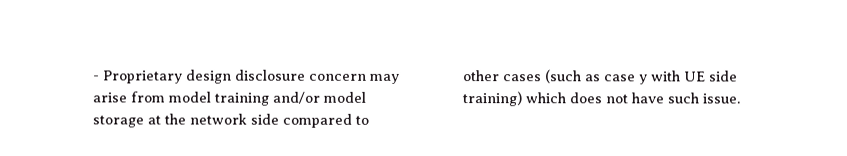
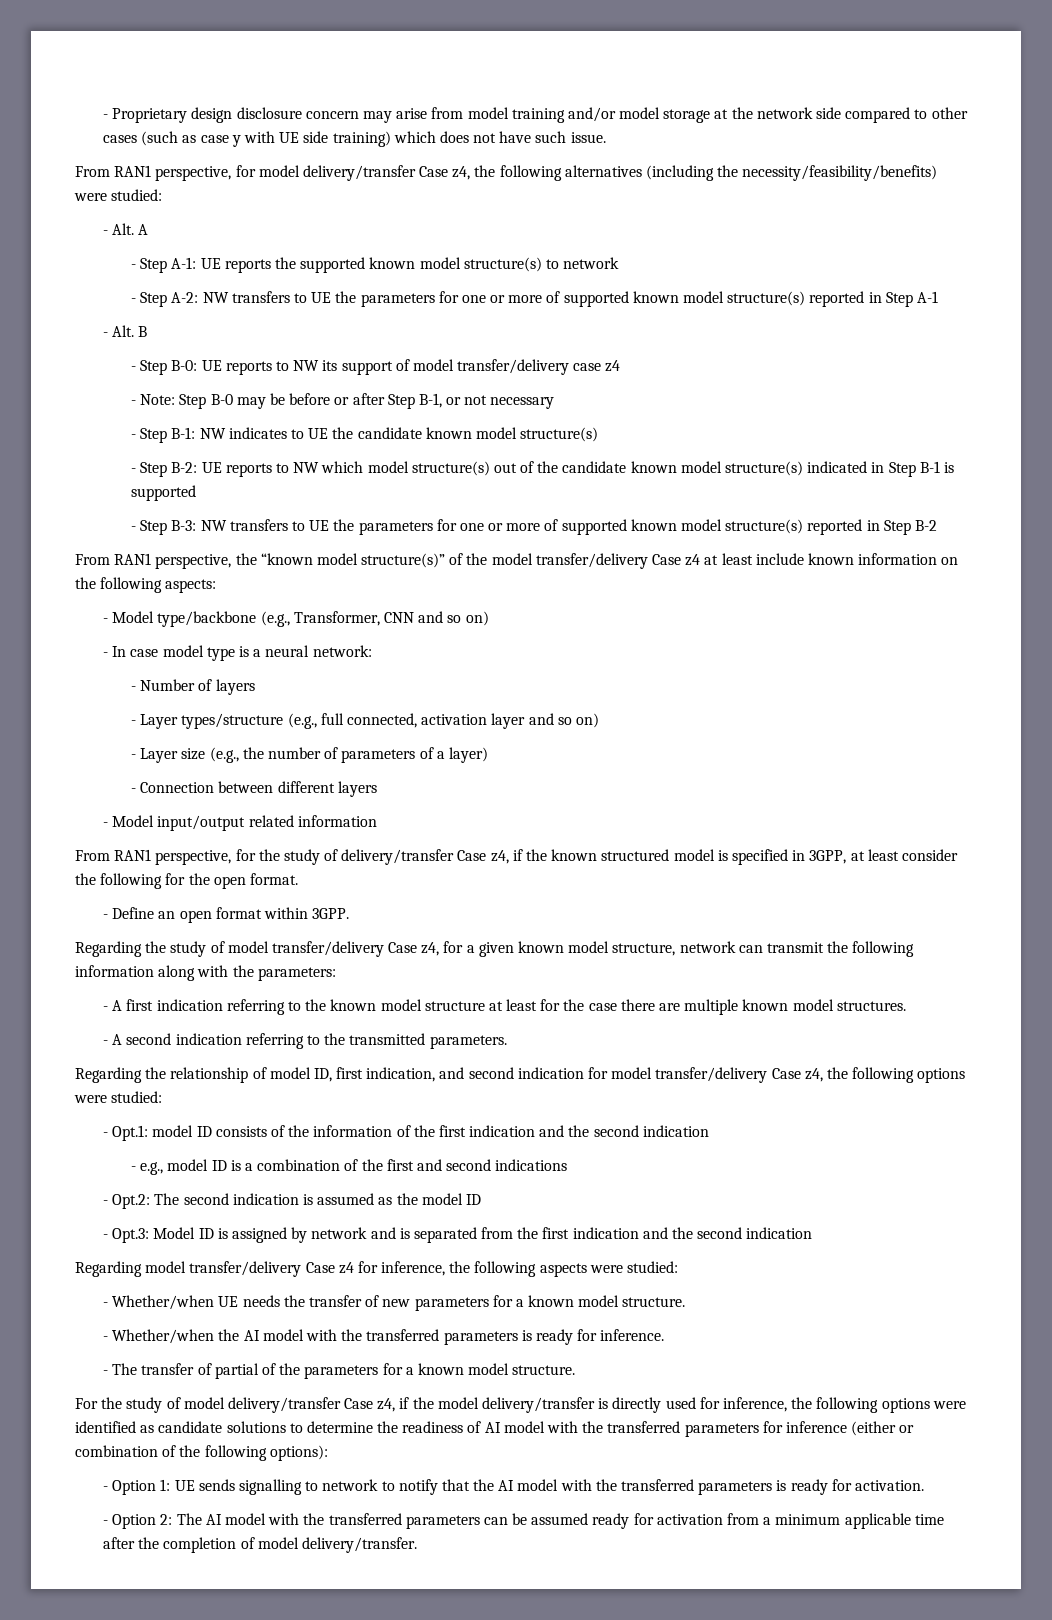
(740, 98) none -> [75,165,938,181] [74,189,163,201] [103,223,149,235] [131,257,620,273] [131,291,938,307] [103,325,148,337] [131,359,621,375] [131,393,555,409] [131,427,599,443] [131,461,954,477] [131,485,197,501] [131,519,937,535] [75,553,959,569] [75,577,217,593] [103,611,489,627] [103,645,372,661] [131,679,255,695] [131,713,599,729] [131,747,488,763] [131,781,377,797] [103,815,377,831] [75,849,958,865] [75,873,298,889] [103,907,350,923] [75,941,915,957] [75,965,336,981] [103,999,906,1015] [103,1033,507,1049] [75,1067,966,1083] [74,1091,163,1103] [103,1125,709,1141] [131,1159,568,1175] [103,1193,481,1209] [103,1227,813,1243] [75,1261,679,1277] [103,1295,686,1311] [103,1329,665,1345] [103,1363,576,1379] [75,1397,966,1413] [75,1421,915,1437] [75,1445,328,1461] [103,1479,924,1495] [103,1513,944,1529] [103,1537,417,1553] // From RAN1 perspective, for model delivery/transfer Case z4, the following alternatives (including the necessity/feasibility/benefits) were studied: // - Alt. A // - Step A-1: UE reports the supported known model structure(s) to network // - Step A-2: NW transfers to UE the parameters for one or more of supported known model structure(s) reported in Step A-1 // - Alt. B // - Step B-0: UE reports to NW its support of model transfer/delivery case z4 // - Note: Step B-0 may be before or after Step B-1, or not necessary // - Step B-1: NW indicates to UE the candidate known model structure(s) // - Step B-2: UE reports to NW which model structure(s) out of the candidate known model structure(s) indicated in Step B-1 is supported // - Step B-3: NW transfers to UE the parameters for one or more of supported known model structure(s) reported in Step B-2 // From RAN1 perspective, the “known model structure(s)” of the model transfer/delivery Case z4 at least include known information on the following aspects: // - Model type/backbone (e.g., Transformer, CNN and so on) // - In case model type is a neural network: // - Number of layers // - Layer types/structure (e.g., full connected, activation layer and so on) // - Layer size (e.g., the number of parameters of a layer) // - Connection between different layers // - Model input/output related information // From RAN1 perspective, for the study of delivery/transfer Case z4, if the known structured model is specified in 3GPP, at least consider the following for the open format. // - Define an open format within 3GPP. // Regarding the study of model transfer/delivery Case z4, for a given known model structure, network can transmit the following information along with the parameters: // - A first indication referring to the known model structure at least for the case there are multiple known model structures. // - A second indication referring to the transmitted parameters. // Regarding the relationship of model ID, first indication, and second indication for model transfer/delivery Case z4, the following options were studied: // - Opt.1: model ID consists of the information of the first indication and the second indication // - e.g., model ID is a combination of the first and second indications // - Opt.2: The second indication is assumed as the model ID // - Opt.3: Model ID is assigned by network and is separated from the first indication and the second indication // Regarding model transfer/delivery Case z4 for inference, the following aspects were studied: // - Whether/when UE needs the transfer of new parameters for a known model structure. // - Whether/when the AI model with the transferred parameters is ready for inference. // - The transfer of partial of the parameters for a known model structure. // For the study of model delivery/transfer Case z4, if the model delivery/transfer is directly used for inference, the following options were identified as candidate solutions to determine the readiness of AI model with the transferred parameters for inference (either or combination of the following options): // - Option 1: UE sends signalling to network to notify that the AI model with the transferred parameters is ready for activation. // - Option 2: The AI model with the transferred parameters can be assumed ready for activation from a minimum applicable time after the completion of model delivery/transfer.

